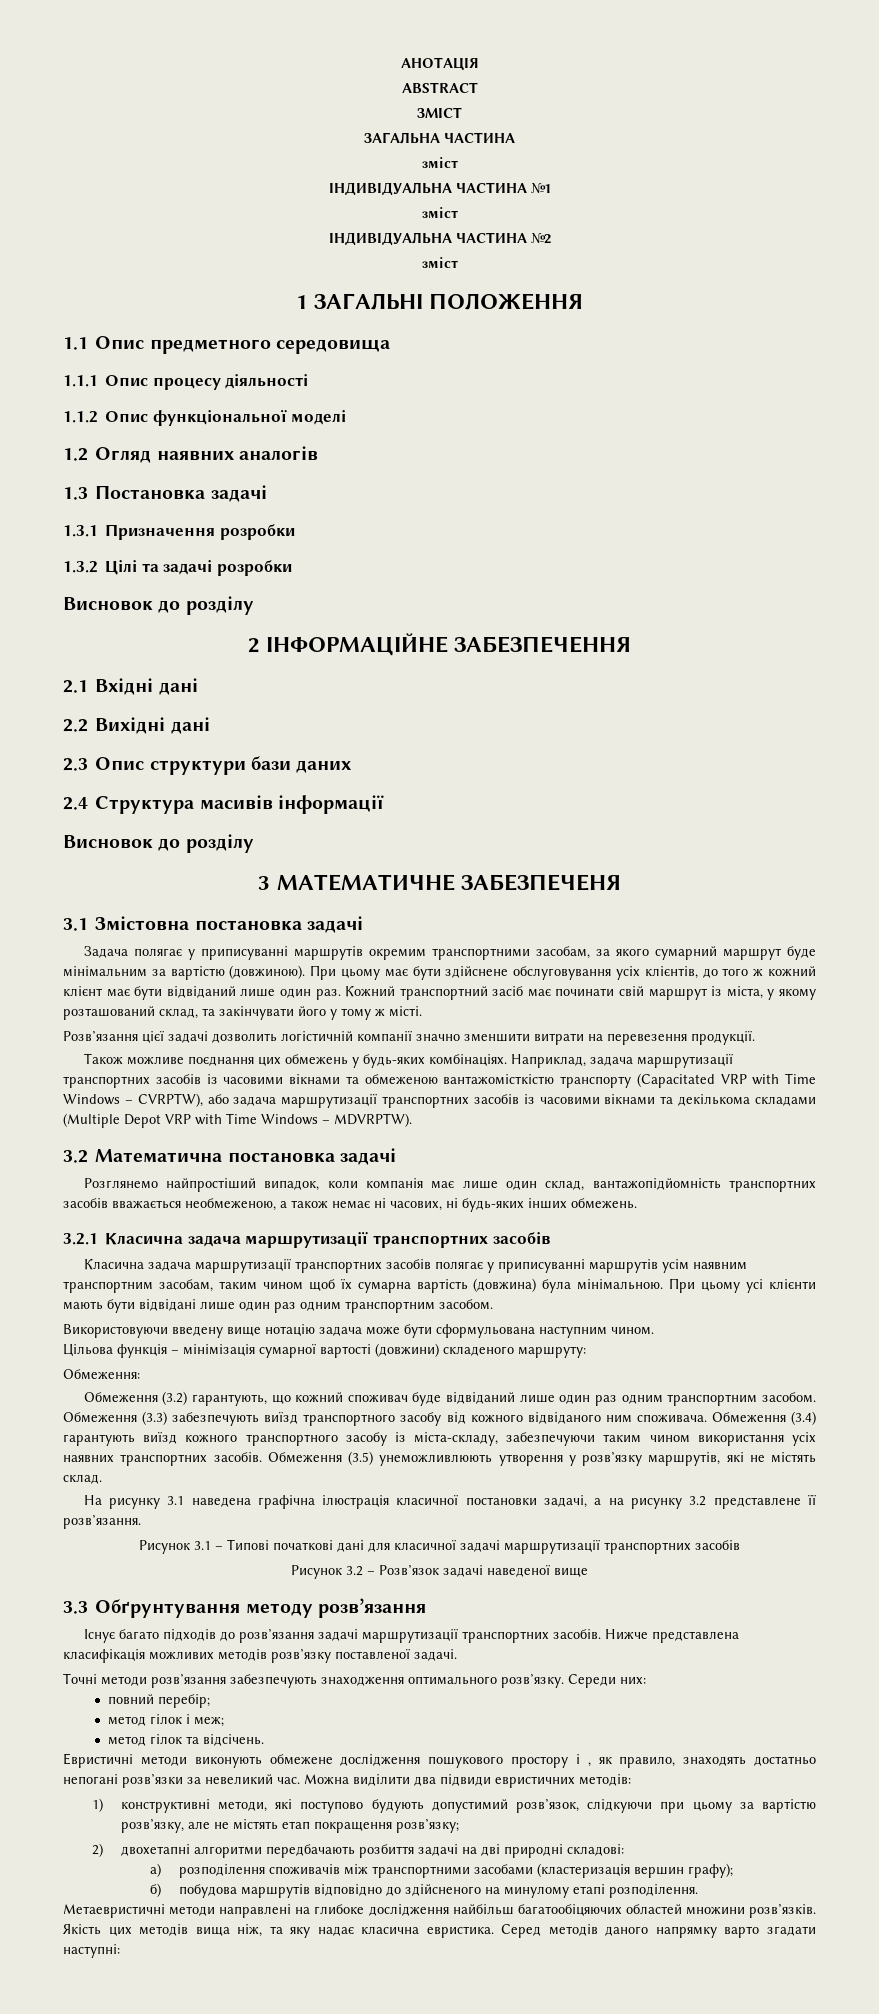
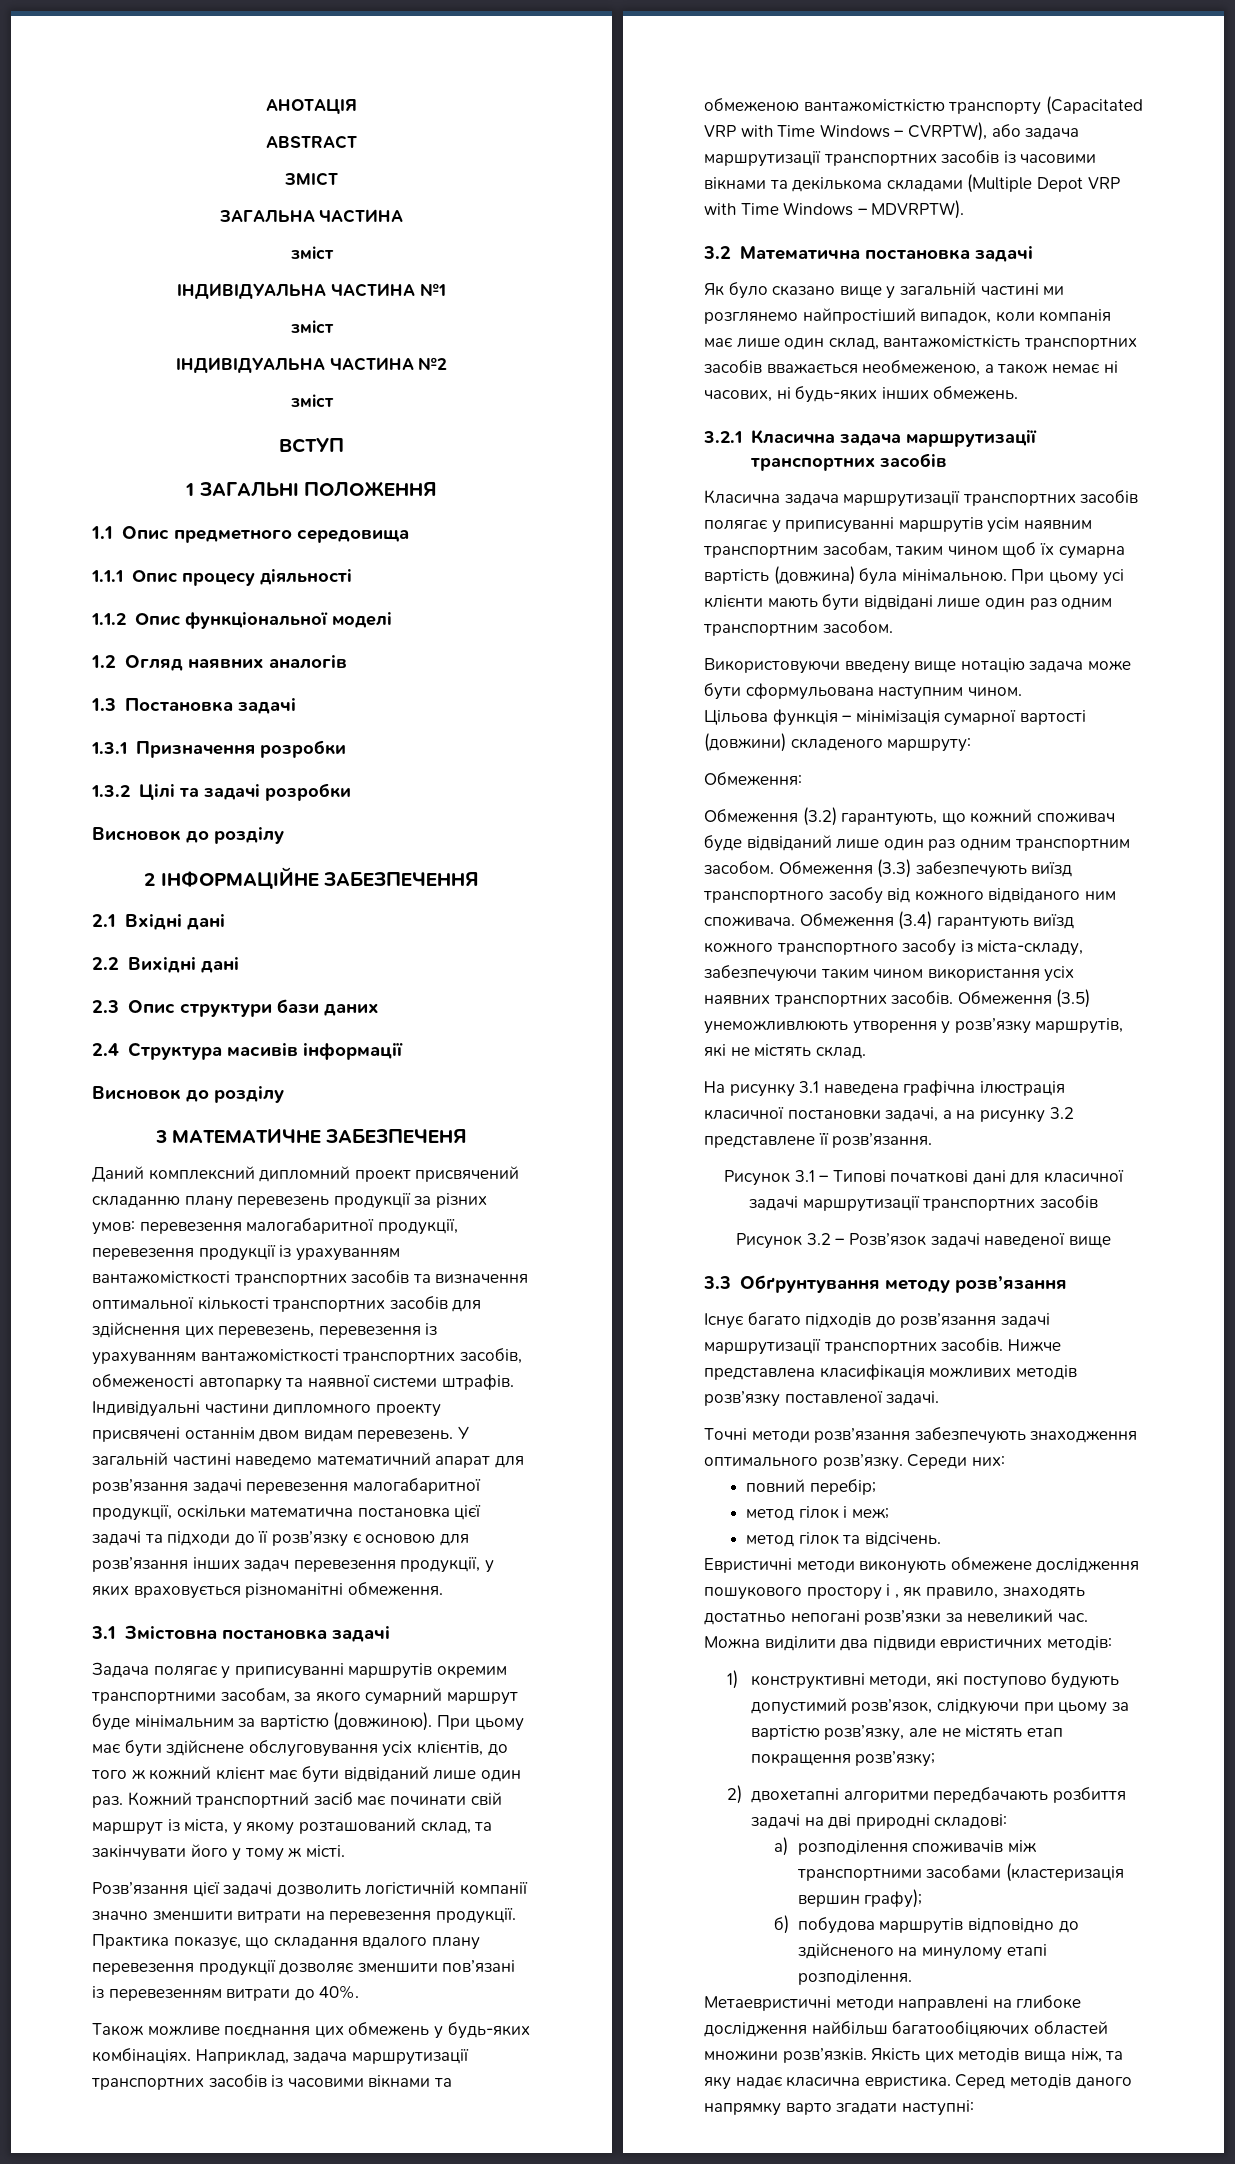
(458, 263) none -> [279,437,344,453] // ВСТУП
(621, 882) none -> [92,1166,520,1182] [92,1193,487,1209] [92,1218,458,1235] [92,1245,400,1261] [92,1270,529,1286] [92,1296,482,1312] [92,1322,438,1338] [92,1348,522,1365] [92,1374,514,1391] [92,1401,441,1417] [92,1426,469,1442] [92,1452,524,1468] [92,1478,481,1494] [92,1505,482,1521] [92,1531,469,1547] [92,1557,494,1573] [92,1582,443,1599] // Даний комплексний дипломний проект присвячений складанню плану перевезень продукції за різних умов: перевезення малогабаритної продукції, перевезення продукції із урахуванням вантажомісткості транспортних засобів та визначення оптимальної кількості транспортних засобів для здійснення цих перевезень, перевезення із урахуванням вантажомісткості транспортних засобів, обмеженості автопарку та наявної системи штрафів. Індивідуальні частини дипломного проекту присвячені останнім двом видам перевезень. У загальній частині наведемо математичний апарат для розв’язання задачі перевезення малогабаритної продукції, оскільки математична постановка цієї задачі та підходи до її розв’язку є основою для розв’язання інших задач перевезення продукції, у яких враховується різноманітні обмеження.
(755, 1038) none -> [92,1934,480,1950] [92,1960,516,1976] [92,1985,360,2001] Практика показує, що складання вдалого плану перевезення продукції дозволяє зменшити пов’язані із перевезенням витрати до 40%.
[83,1178,158,1189] Розглянемо -> [704,282,1065,299] [704,312,798,324] Як було сказано вище у загальній частині ми розглянемо
[592,1178,721,1190] вантажопідйомність -> [883,335,1021,348] вантажомісткість

